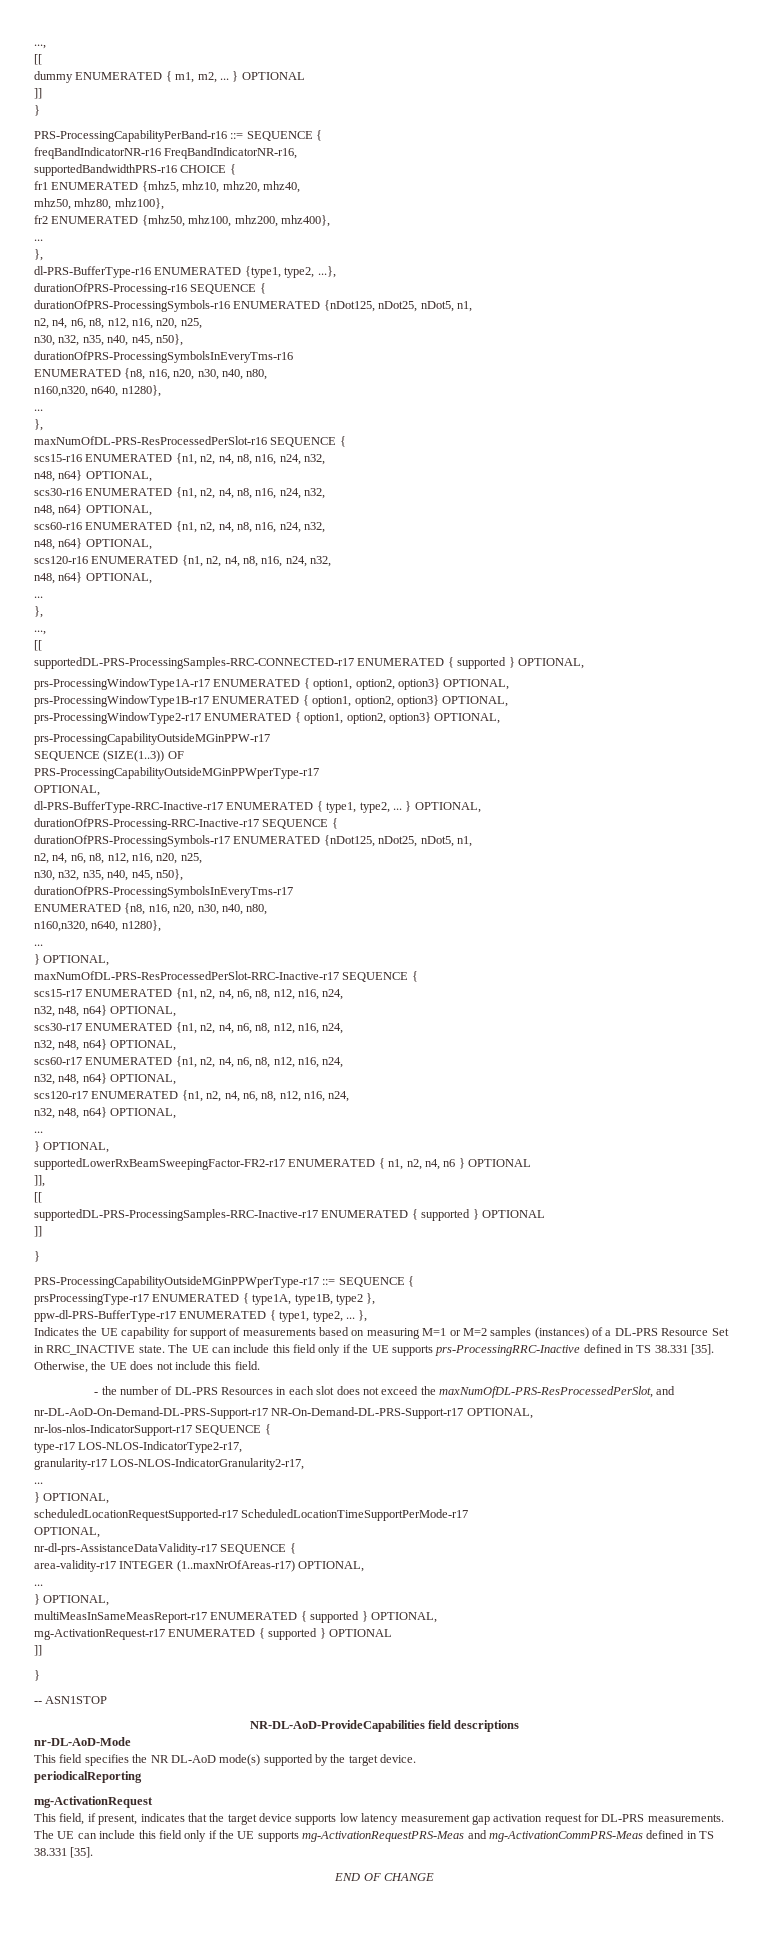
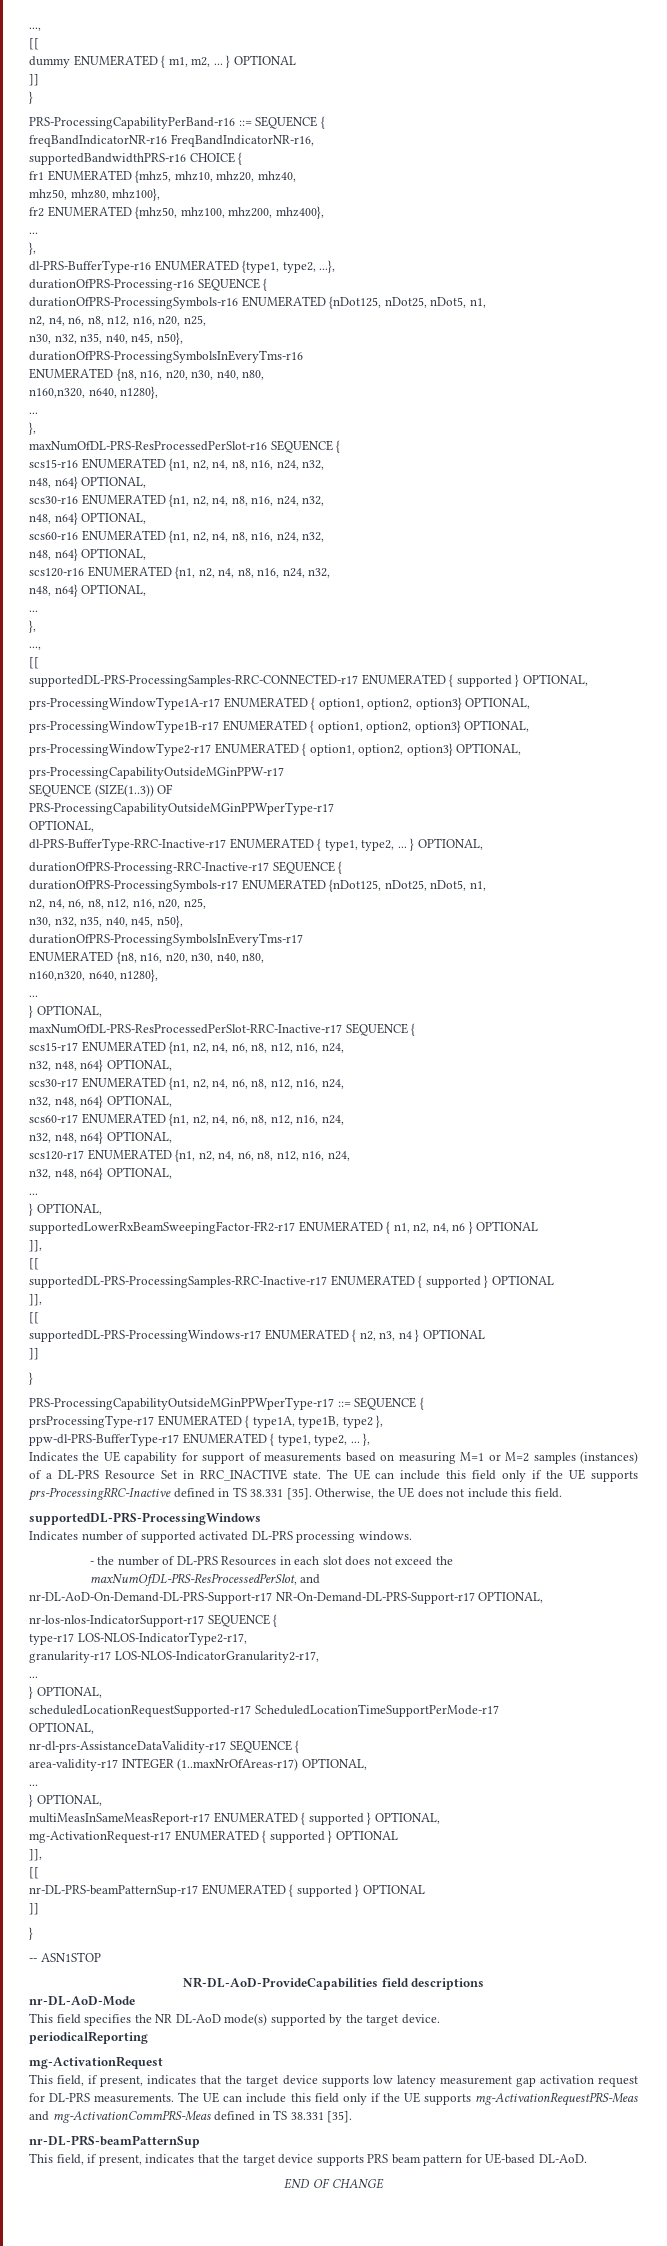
(545, 1214) none -> [29,1294,42,1306] [29,1312,39,1324] [29,1329,485,1342] // ]], // [[ // supportedDL-PRS-ProcessingWindows-r17 ENUMERATED { n2, n3, n4 } OPTIONAL
(260, 1365) none -> [29,1512,261,1525] [29,1531,412,1543] // supportedDL-PRS-ProcessingWindows // Indicates number of supported activated DL-PRS processing windows.
(392, 1633) none -> [29,1849,42,1861] [29,1867,39,1879] [29,1884,425,1897] // ]], // [[ // nr-DL-PRS-beamPatternSup-r17 ENUMERATED { supported } OPTIONAL
(94, 1852) none -> [29,2135,200,2148] [29,2153,587,2166] // nr-DL-PRS-beamPatternSup // This field, if present, indicates that the target device supports PRS beam pattern for UE-based DL-AoD.

